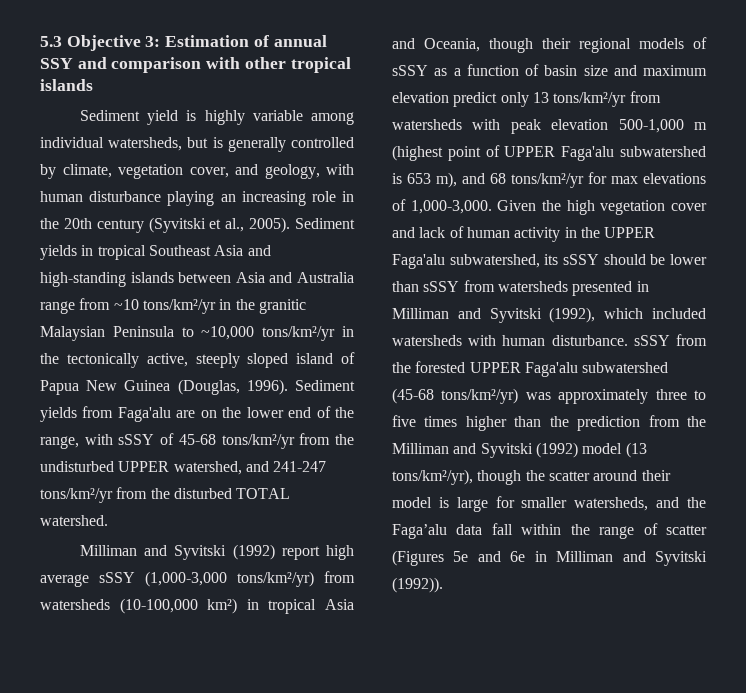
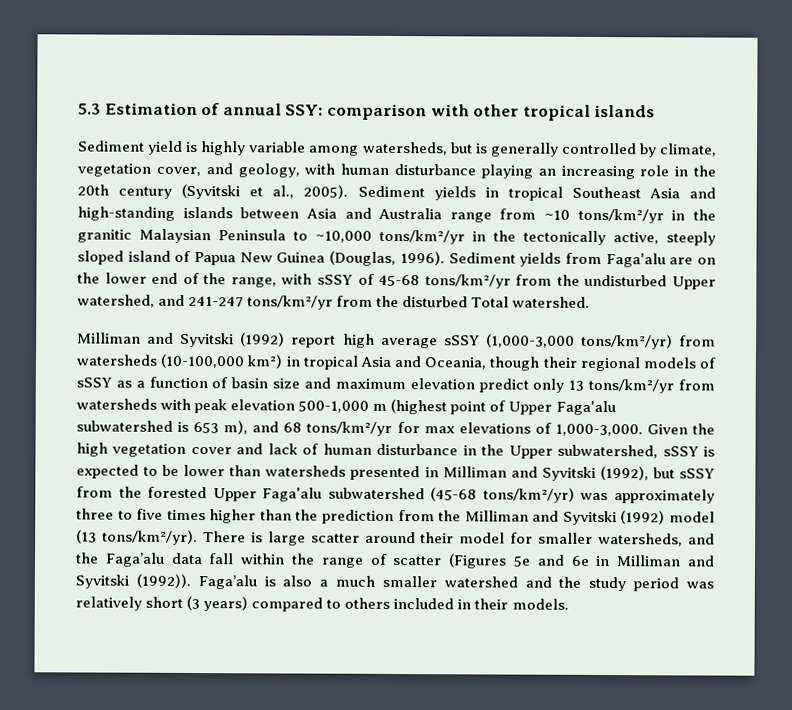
[66,35,161,51] Objective 3: -> (101, 109) none
[40,57,107,69] SSY and -> [285,104,324,116] SSY:
[40,137,104,148] individual -> (360, 150) none
[118,461,170,472] UPPER -> [672,276,716,290] Upper
[236,488,291,499] TOTAL -> [471,296,510,308] Total
[504,146,556,157] UPPER -> [508,401,553,415] Upper
[514,227,656,242] [392,254,646,269] activity in the UPPER Faga'alu subwatershed, its sSSY should -> [376,443,715,459] [76,464,159,479] disturbance in the Upper subwatershed, sSSY is expected to
[423,280,495,292] sSSY from -> (262, 471) none
[604,308,706,319] [392,335,628,346] which included watersheds with human disturbance. -> [652,467,675,479] but
[469,362,521,373] UPPER -> [212,488,257,502] Upper
[392,469,545,485] tons/km²/yr), though the -> [101,529,306,546] tons/km²/yr). There is large
[438,497,488,512] is large -> (506, 538) none
(443, 585) none -> [197,575,714,592] [75,595,569,612] Faga’alu is also a much smaller watershed and the study period was relatively short (3 years) compared to others included in their models.

